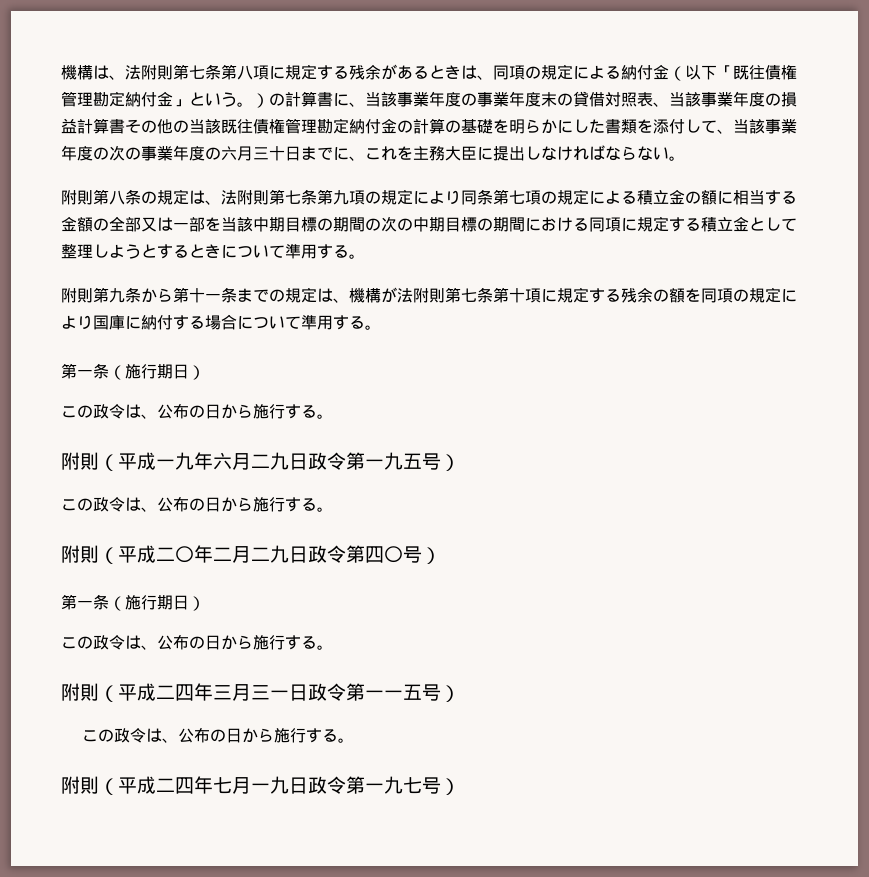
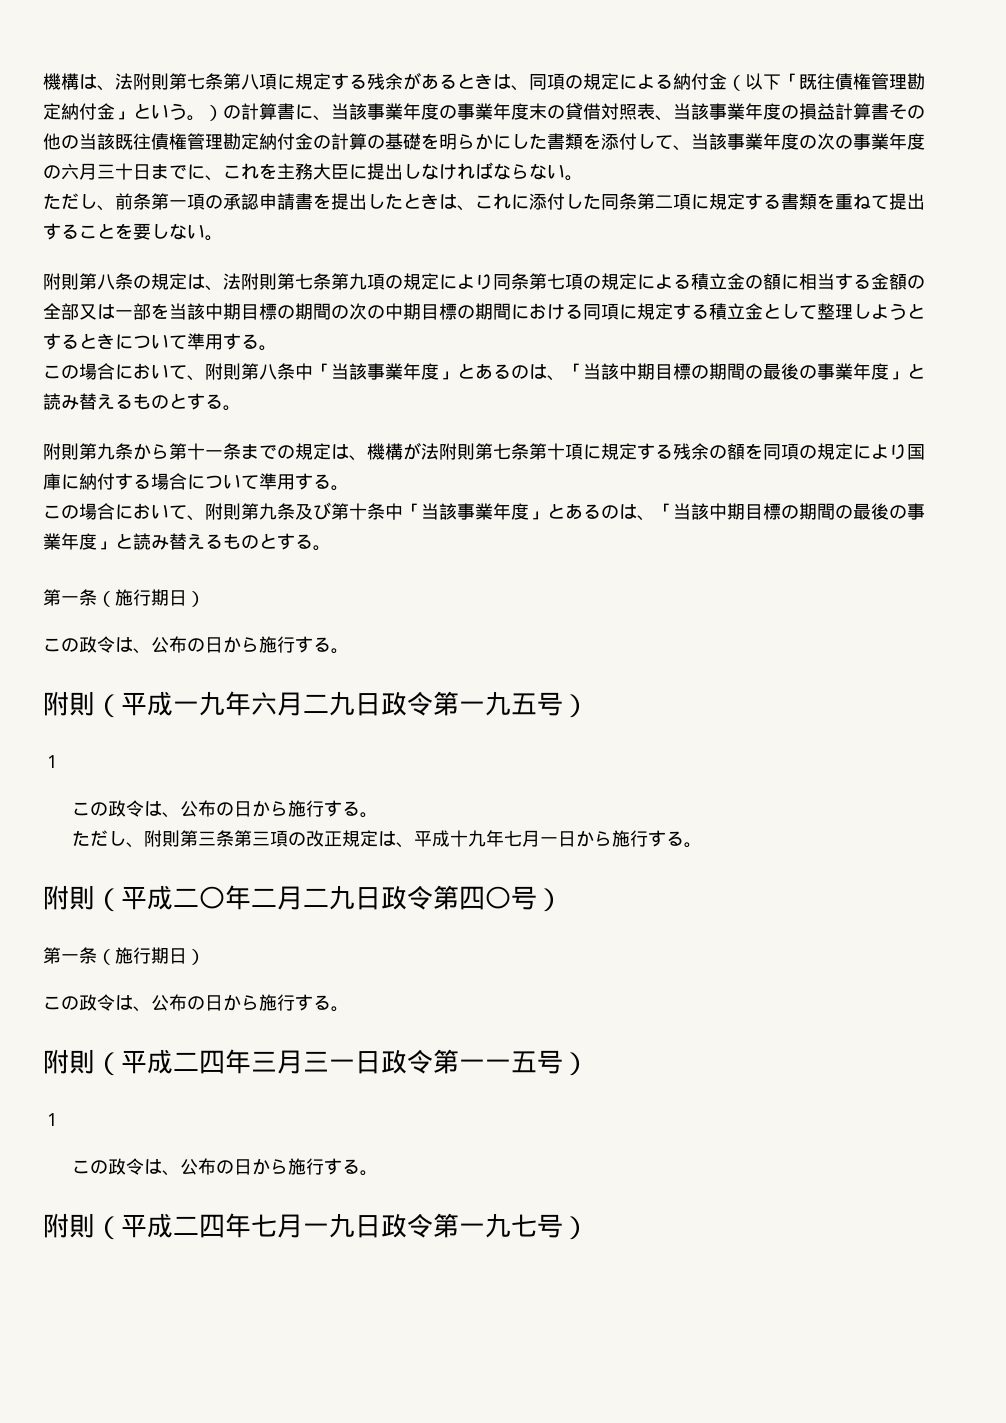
(685, 158) none -> [43,193,925,211] [43,223,223,241] // ただし、前条第一項の承認申請書を提出したときは、これに添付した同条第二項に規定する書類を重ねて提出することを要しない。
(365, 256) none -> [43,363,925,381] [43,393,241,411] // この場合において、附則第八条中「当該事業年度」とあるのは、「当該中期目標の期間の最後の事業年度」と読み替えるものとする。
(381, 327) none -> [43,502,925,521] [43,533,331,551] // この場合において、附則第九条及び第十条中「当該事業年度」とあるのは、「当該中期目標の期間の最後の事業年度」と読み替えるものとする。
[61,496,333,512] // この政令は、公布の日から施行する。 -> [43,755,61,768] [71,800,378,818] [71,830,702,848] // １ // この政令は、公布の日から施行する。 // ただし、附則第三条第三項の改正規定は、平成十九年七月一日から施行する。
(460, 693) none -> [43,1113,61,1126] // １

